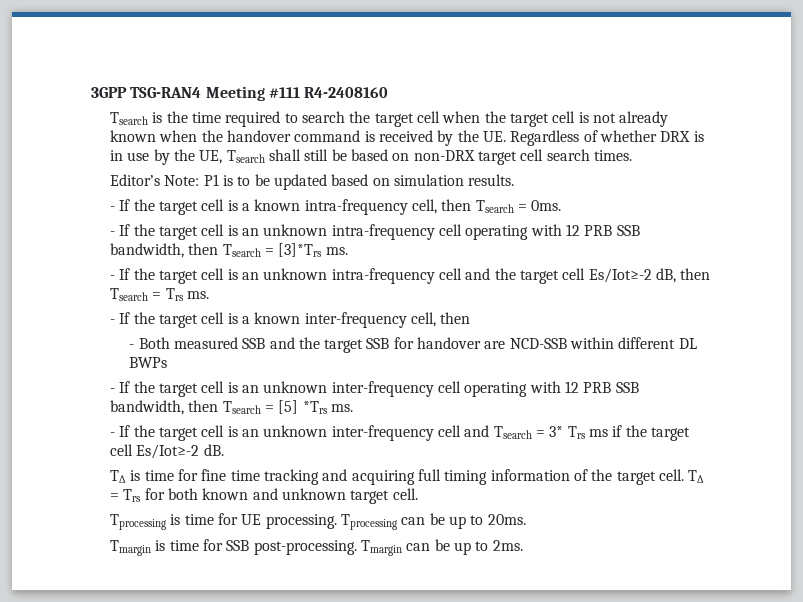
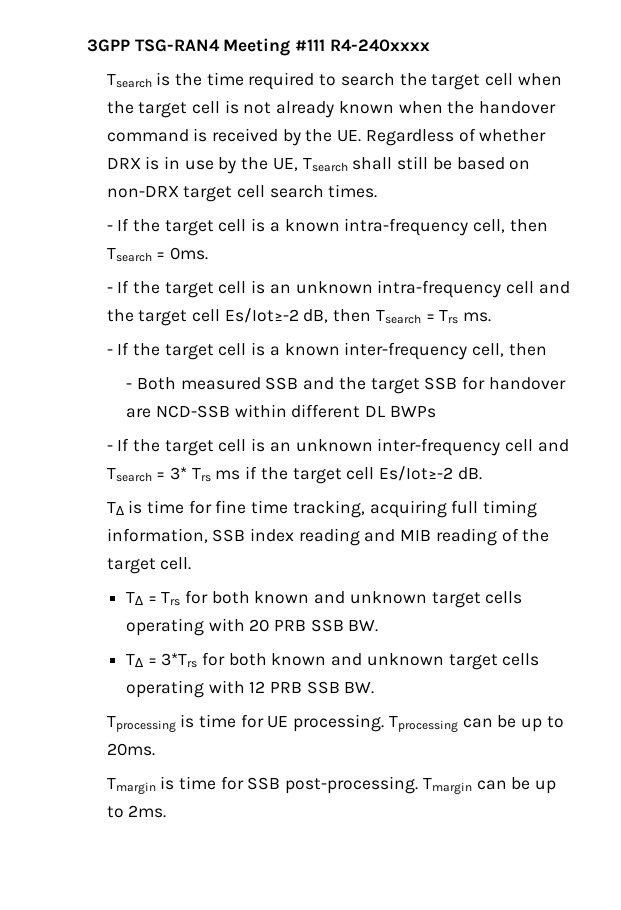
[304,87,389,98] R4-2408160 -> [329,39,430,52] R4-240xxxx
[110,174,515,190] // Editor’s Note: P1 is to be updated based on simulation results. -> (378, 191) none
[110,224,640,240] [110,243,348,258] // - If the target cell is an unknown intra-frequency cell operating with 12 PRB SSB bandwidth, then Tsearch = [3]*Trs ms. -> (209, 253) none
[110,381,639,397] [110,400,354,415] // - If the target cell is an unknown inter-frequency cell operating with 12 PRB SSB bandwidth, then Tsearch = [5] *Trs ms. -> (436, 412) none
[264,469,348,485] tracking and -> [292,500,365,518] tracking,
[490,469,570,481] information -> [106,528,497,546] information, SSB index reading and MIB reading
(684, 475) none -> (192, 563) //
[392,488,418,500] cell. -> [485,591,523,604] [125,618,379,636] [125,652,540,670] [125,680,375,698] cells operating with 20 PRB SSB BW. // T∆ = 3*Trs for both known and unknown target cells operating with 12 PRB SSB BW.

